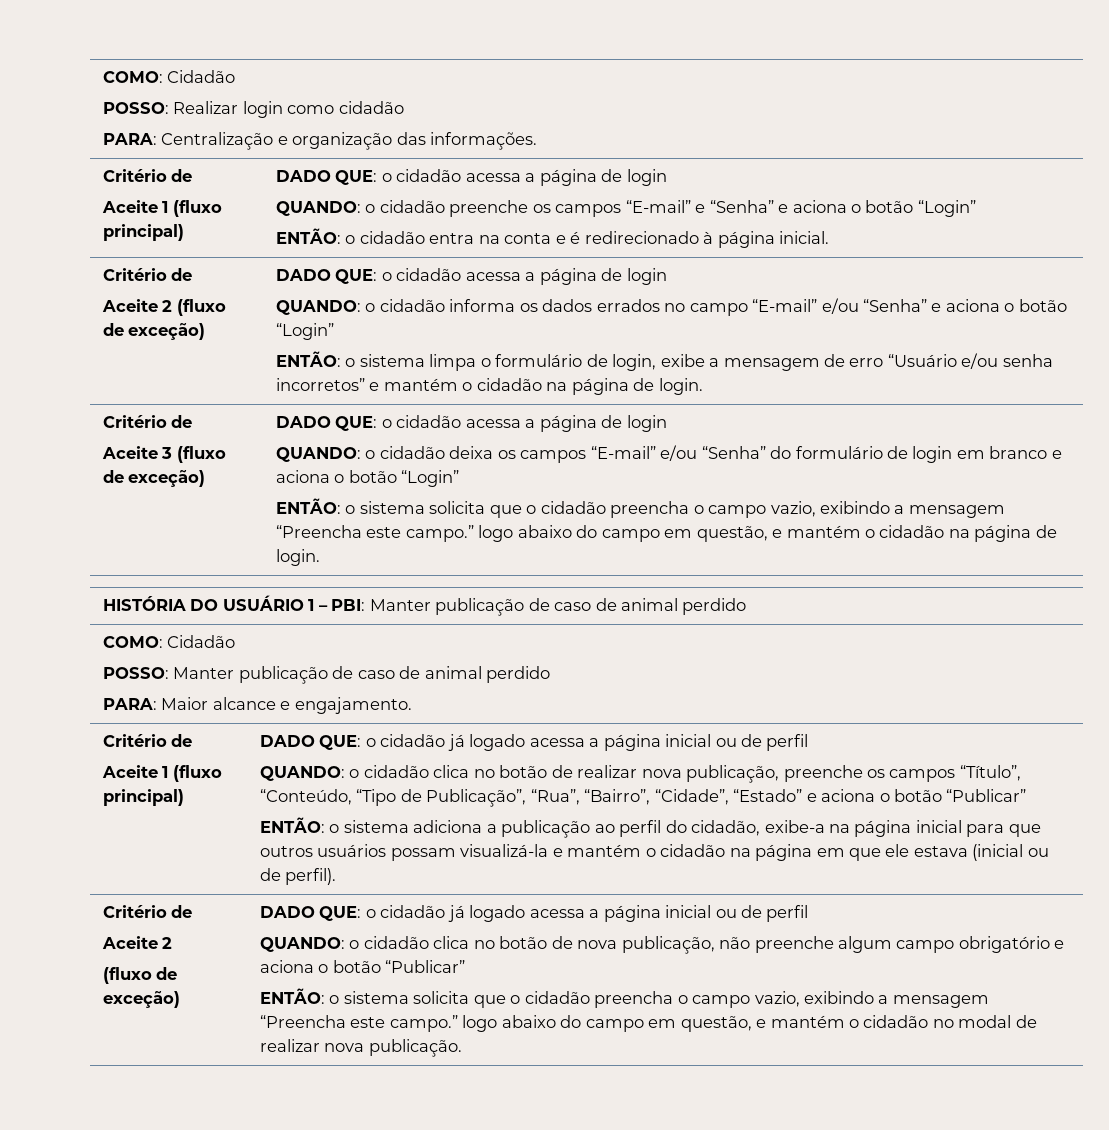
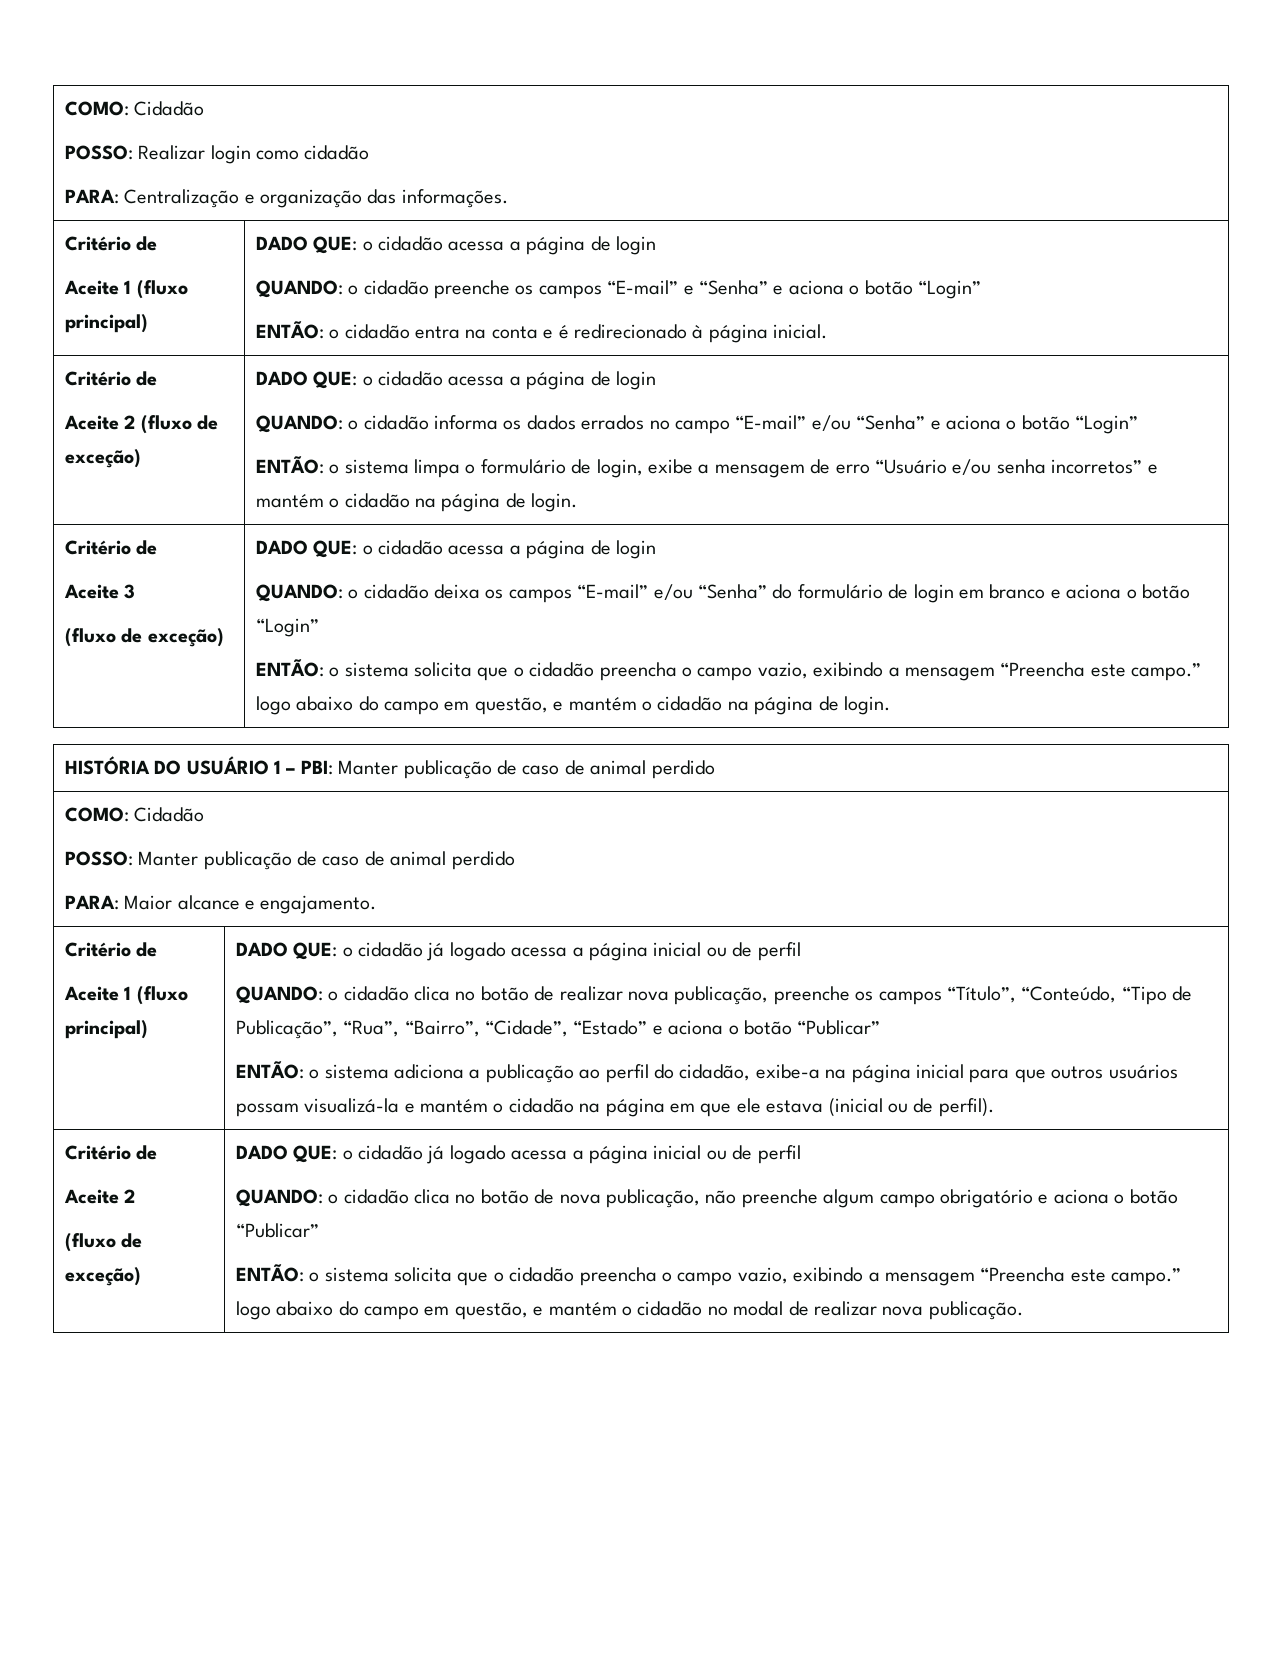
(173, 453) none -> (136, 591) //

